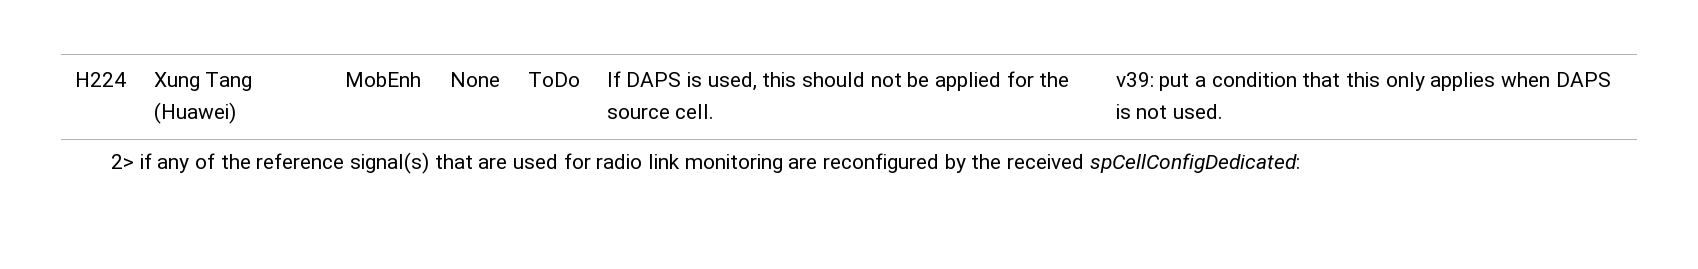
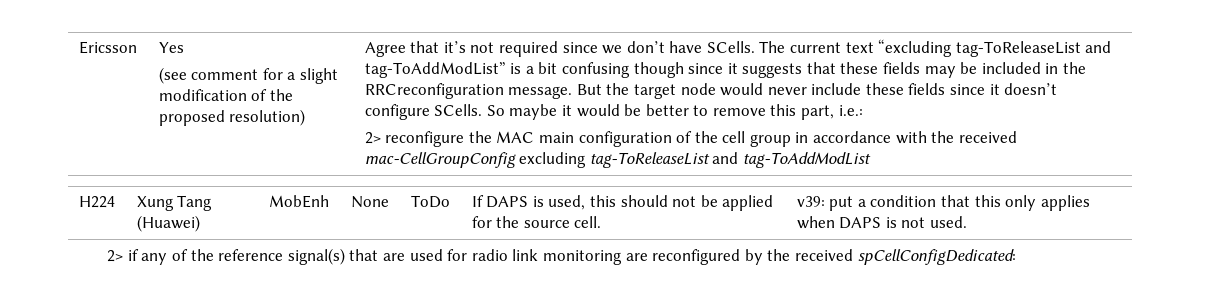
(74, 79) none -> [78,41,137,54] [158,42,184,53] [158,67,338,84] [158,89,293,101] [158,109,306,126] [364,39,1112,57] [364,62,1087,78] [364,83,1058,99] [364,104,863,120] [364,131,1017,147] [364,152,871,168] Ericsson | Yes // (see comment for a slight modification of the proposed resolution) | Agree that it’s not required since we don’t have SCells. The current text “excluding tag-ToReleaseList and tag-ToAddModList” is a bit confusing though since it suggests that these fields may be included in the RRCreconfiguration message. But the target node would never include these fields since it doesn’t configure SCells. So maybe it would be better to remove this part, i.e.: // 2> reconfigure the MAC main configuration of the cell group in accordance with the received mac-CellGroupConfig excluding tag-ToReleaseList and tag-ToAddModList //

